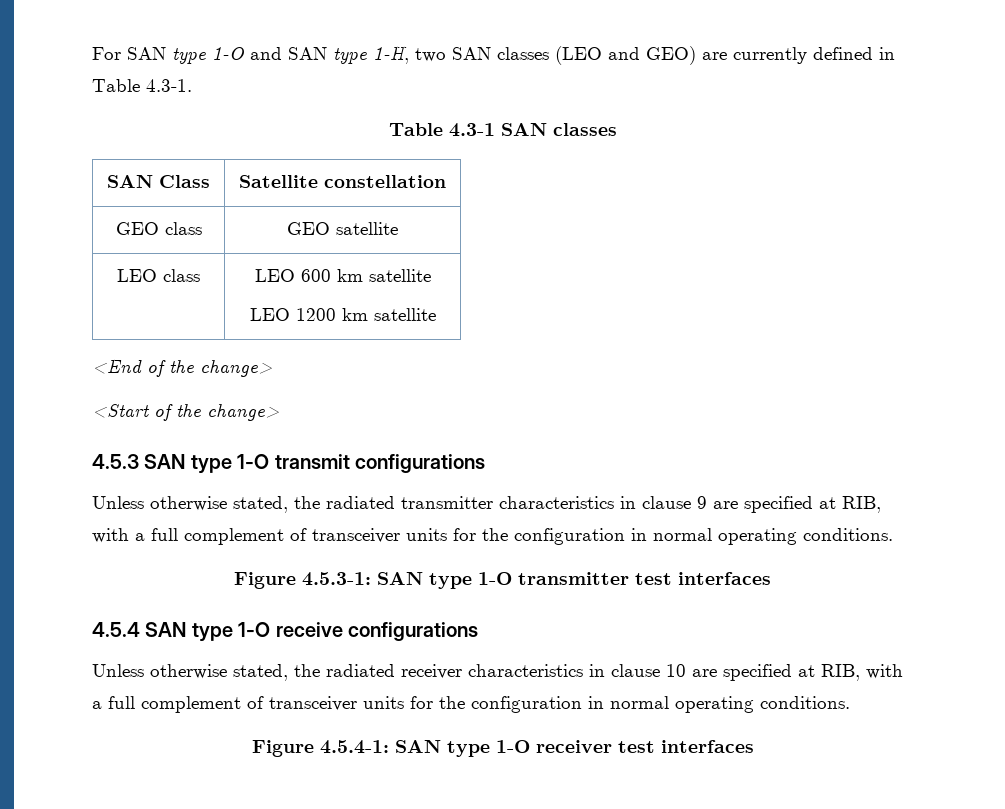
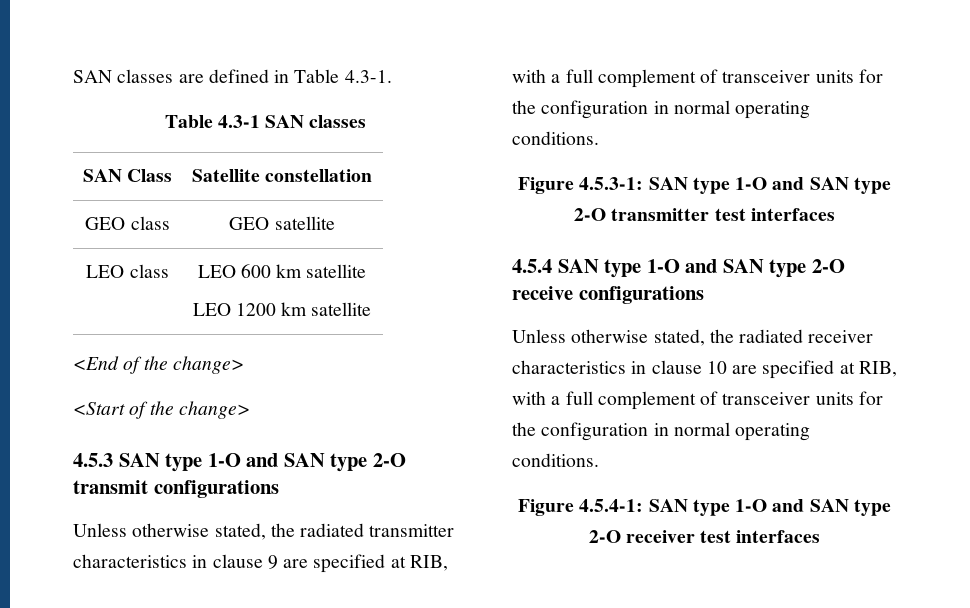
[92,46,807,65] For SAN type 1-O and SAN type 1-H, two SAN classes (LEO and GEO) are currently -> [73,69,204,83] SAN classes are
(270, 461) none -> [246,453,406,472] and SAN type 2-O
(512, 578) none -> [772,177,891,194] [574,208,607,221] and SAN type 2-O
(271, 629) none -> [685,259,845,278] and SAN type 2-O
(530, 746) none -> [772,499,891,516] [588,530,621,543] and SAN type 2-O

